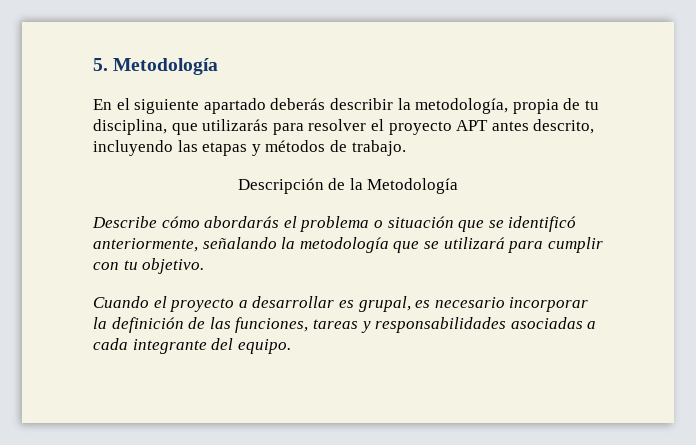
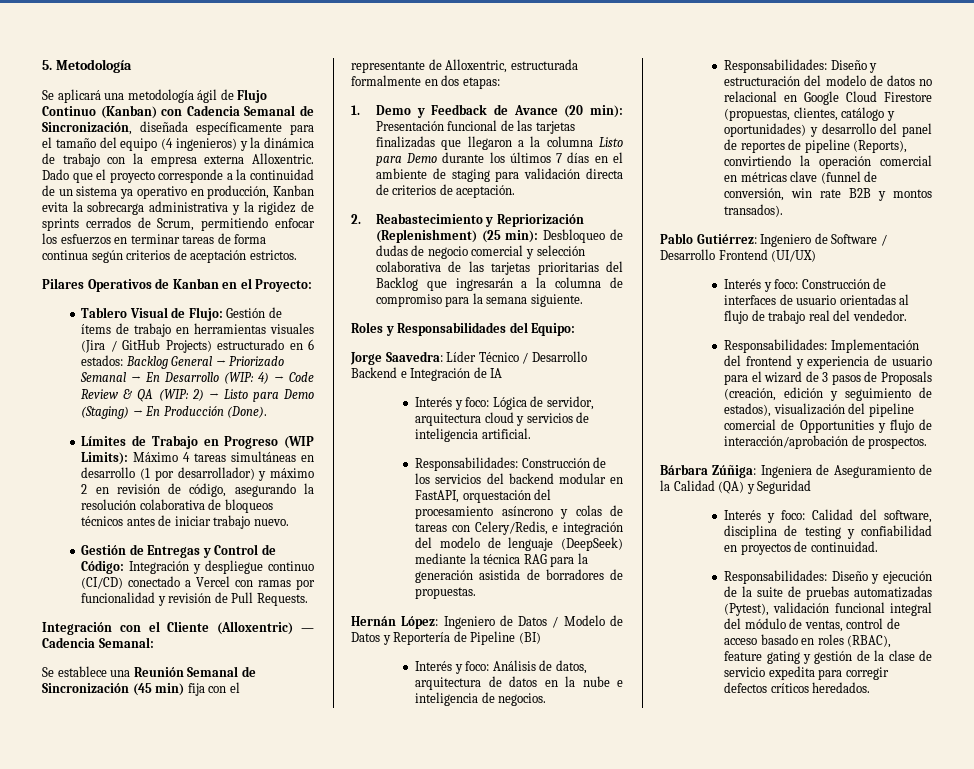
[93,98,599,114] [93,119,595,135] [93,140,406,156] [237,178,459,194] [92,216,577,232] [93,237,603,253] [93,258,205,274] [93,296,589,312] [93,317,597,333] [93,338,291,354] En el siguiente apartado deberás describir la metodología, propia de tu disciplina, que utilizarás para resolver el proyecto APT antes descrito, incluyendo las etapas y métodos de trabajo. // Descripción de la Metodología // Describe cómo abordarás el problema o situación que se identificó anteriormente, señalando la metodología que se utilizará para cumplir con tu objetivo. // Cuando el proyecto a desarrollar es grupal, es necesario incorporar la definición de las funciones, tareas y responsabilidades asociadas a cada integrante del equipo. -> [42,89,268,103] [42,105,314,119] [42,121,314,135] [42,137,314,151] [42,153,314,167] [42,169,314,183] [42,185,314,199] [42,201,314,215] [42,217,315,231] [42,233,267,245] [42,249,297,263] [42,278,313,292] [81,307,282,321] [81,323,314,337] [81,339,314,353] [81,355,285,369] [80,372,314,384] [81,389,314,402] [81,406,268,419] [81,435,314,449] [81,451,314,465] [81,467,314,481] [81,483,314,497] [81,499,273,513] [81,515,289,529] [81,544,276,558] [81,560,314,574] [81,576,315,590] [81,592,308,606] [42,621,314,635] [42,637,154,648] [42,666,256,677] [42,682,240,696] [351,59,578,73] [351,75,500,89] [351,104,623,118] [375,120,575,134] [375,136,623,150] [375,152,623,166] [375,168,623,182] [375,184,516,198] [351,213,584,227] [375,229,623,243] [375,245,585,259] [375,261,623,275] [375,277,623,291] [375,293,583,307] [351,322,576,336] [350,351,587,365] [351,367,503,381] [415,396,594,410] [415,412,590,426] [415,428,531,442] [415,457,607,471] [415,473,623,484] [415,489,552,503] [415,505,623,519] [415,521,623,535] [415,537,623,551] [415,553,588,567] [415,569,623,583] [415,587,477,599] [351,615,623,629] [351,631,541,645] [415,660,587,674] [415,676,623,690] [415,692,547,706] [724,59,878,73] [724,75,932,86] [724,91,932,105] [724,107,895,121] [724,123,932,137] [724,139,908,153] [724,155,932,169] [724,171,878,184] [724,188,932,201] [724,204,784,217] [660,233,887,247] [660,249,817,262] [724,278,887,292] [724,294,910,305] [724,310,907,324] [724,339,919,353] [724,355,932,369] [724,371,932,385] [724,387,932,401] [724,403,914,417] [724,419,932,433] [724,435,928,449] [660,464,932,478] [660,480,812,494] [724,509,932,523] [724,525,932,539] [724,541,878,555] [724,570,932,584] [724,586,932,600] [724,602,932,616] [724,618,900,632] [724,634,892,648] [724,650,932,664] [724,666,889,680] [724,682,871,693] Se aplicará una metodología ágil de Flujo Continuo (Kanban) con Cadencia Semanal de Sincronización, diseñada específicamente para el tamaño del equipo (4 ingenieros) y la dinámica de trabajo con la empresa externa Alloxentric. Dado que el proyecto corresponde a la continuidad de un sistema ya operativo en producción, Kanban evita la sobrecarga administrativa y la rigidez de sprints cerrados de Scrum, permitiendo enfocar los esfuerzos en terminar tareas de forma continua según criterios de aceptación estrictos. // Pilares Operativos de Kanban en el Proyecto: // Tablero Visual de Flujo: Gestión de ítems de trabajo en herramientas visuales (Jira / GitHub Projects) estructurado en 6 estados: Backlog General → Priorizado Semanal → En Desarrollo (WIP: 4) → Code Review & QA (WIP: 2) → Listo para Demo (Staging) → En Producción (Done). // Límites de Trabajo en Progreso (WIP Limits): Máximo 4 tareas simultáneas en desarrollo (1 por desarrollador) y máximo 2 en revisión de código, asegurando la resolución colaborativa de bloqueos técnicos antes de iniciar trabajo nuevo. // Gestión de Entregas y Control de Código: Integración y despliegue continuo (CI/CD) conectado a Vercel con ramas por funcionalidad y revisión de Pull Requests. // Integración con el Cliente (Alloxentric) — Cadencia Semanal: // Se establece una Reunión Semanal de Sincronización (45 min) fija con el representante de Alloxentric, estructurada formalmente en dos etapas: // 1. Demo y Feedback de Avance (20 min): Presentación funcional de las tarjetas finalizadas que llegaron a la columna Listo para Demo durante los últimos 7 días en el ambiente de staging para validación directa de criterios de aceptación. // 2. Reabastecimiento y Repriorización (Replenishment) (25 min): Desbloqueo de dudas de negocio comercial y selección colaborativa de las tarjetas prioritarias del Backlog que ingresarán a la columna de compromiso para la semana siguiente. // Roles y Responsabilidades del Equipo: // Jorge Saavedra: Líder Técnico / Desarrollo Backend e Integración de IA // Interés y foco: Lógica de servidor, arquitectura cloud y servicios de inteligencia artificial. // Responsabilidades: Construcción de los servicios del backend modular en FastAPI, orquestación del procesamiento asíncrono y colas de tareas con Celery/Redis, e integración del modelo de lenguaje (DeepSeek) mediante la técnica RAG para la generación asistida de borradores de propuestas. // Hernán López: Ingeniero de Datos / Modelo de Datos y Reportería de Pipeline (BI) // Interés y foco: Análisis de datos, arquitectura de datos en la nube e inteligencia de negocios. // Responsabilidades: Diseño y estructuración del modelo de datos no relacional en Google Cloud Firestore (propuestas, clientes, catálogo y oportunidades) y desarrollo del panel de reportes de pipeline (Reports), convirtiendo la operación comercial en métricas clave (funnel de conversión, win rate B2B y montos transados). // Pablo Gutiérrez: Ingeniero de Software / Desarrollo Frontend (UI/UX) // Interés y foco: Construcción de interfaces de usuario orientadas al flujo de trabajo real del vendedor. // Responsabilidades: Implementación del frontend y experiencia de usuario para el wizard de 3 pasos de Proposals (creación, edición y seguimiento de estados), visualización del pipeline comercial de Opportunities y flujo de interacción/aprobación de prospectos. // Bárbara Zúñiga: Ingeniera de Aseguramiento de la Calidad (QA) y Seguridad // Interés y foco: Calidad del software, disciplina de testing y confiabilidad en proyectos de continuidad. // Responsabilidades: Diseño y ejecución de la suite de pruebas automatizadas (Pytest), validación funcional integral del módulo de ventas, control de acceso basado en roles (RBAC), feature gating y gestión de la clase de servicio expedita para corregir defectos críticos heredados.

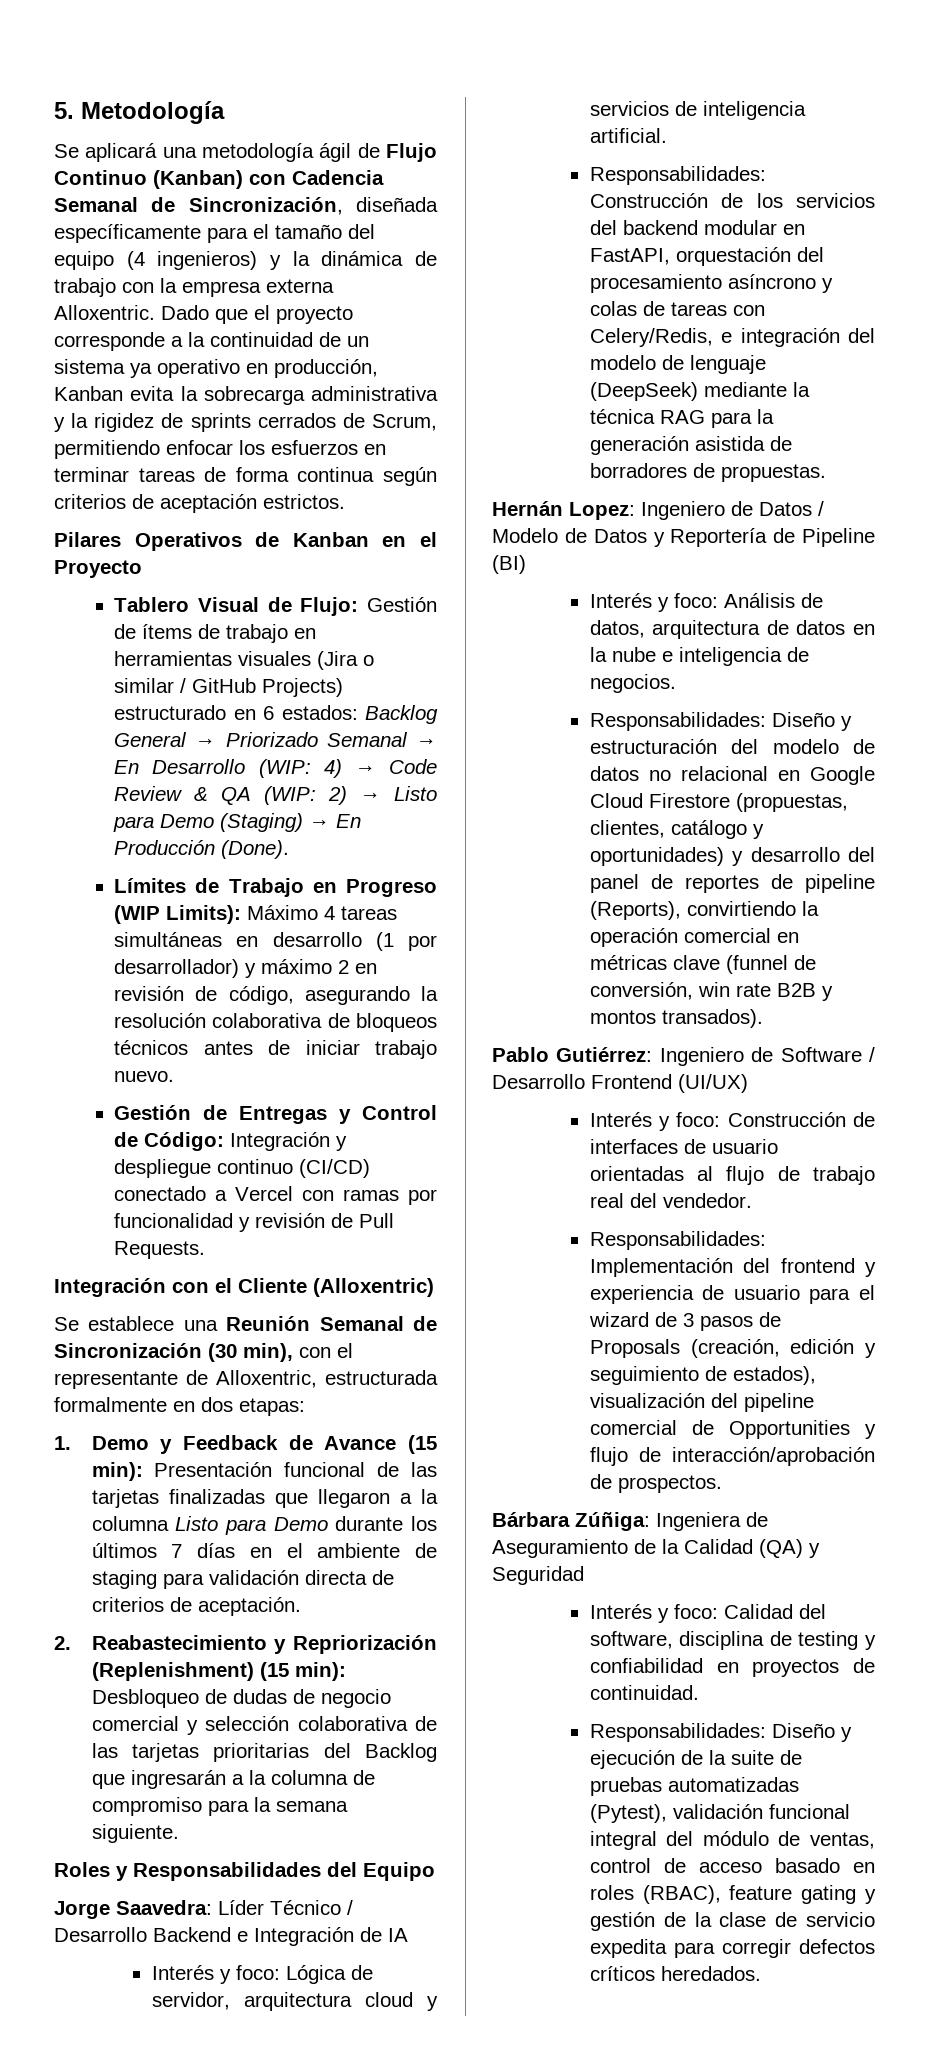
[255,279,313,292] Proyecto: -> [54,560,142,578] Proyecto
(106, 346) none -> [363,655,375,666] [114,678,175,693] o similar
[301,628,314,632] [42,637,154,648] — Cadencia Semanal: -> (434, 1287) none
[132,683,205,696] (45 min) fija -> [208,1343,293,1362] (30 min),
[564,105,584,118] (20 -> [408,1435,437,1454] (15
[481,230,501,243] (25 -> [259,1662,289,1681] (15
[531,323,576,336] Equipo: -> [363,1862,435,1881] Equipo
[401,616,439,629] López: -> [569,502,635,520] Lopez:

